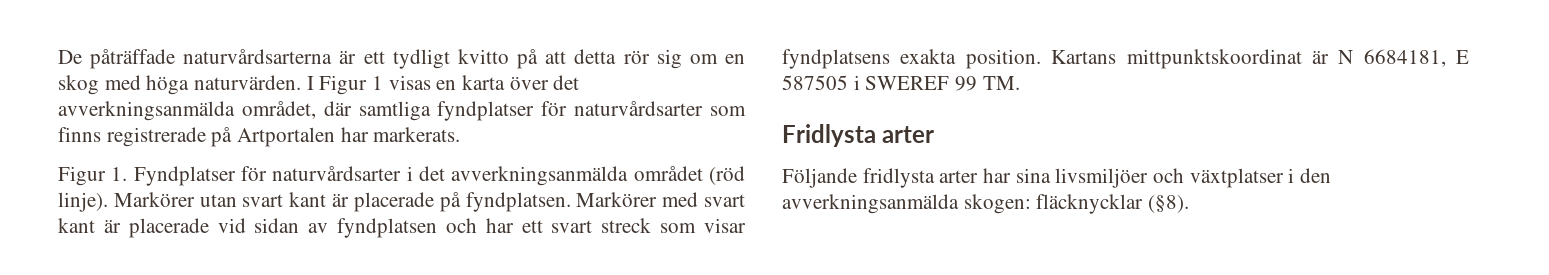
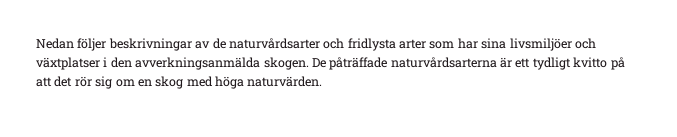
(58, 57) none -> [36,38,596,51] [36,57,309,70] Nedan följer beskrivningar av de naturvårdsarter och fridlysta arter som har sina livsmiljöer och växtplatser i den avverkningsanmälda skogen.
[574,49,617,64] detta -> [54,76,73,87] det
[306,75,580,95] [58,101,746,121] [58,127,461,147] [58,166,745,186] [58,192,746,212] [58,218,746,238] [782,49,1469,69] [782,75,1020,91] [782,124,935,147] [782,168,1332,188] [782,194,1190,214] I Figur 1 visas en karta över det avverkningsanmälda området, där samtliga fyndplatser för naturvårdsarter som finns registrerade på Artportalen har markerats. // Figur 1. Fyndplatser för naturvårdsarter i det avverkningsanmälda området (röd linje). Markörer utan svart kant är placerade på fyndplatsen. Markörer med svart kant är placerade vid sidan av fyndplatsen och har ett svart streck som visar fyndplatsens exakta position. Kartans mittpunktskoordinat är N 6684181, E 587505 i SWEREF 99 TM. // Fridlysta arter // Följande fridlysta arter har sina livsmiljöer och växtplatser i den avverkningsanmälda skogen: fläcknycklar (§8). -> (323, 81) none

